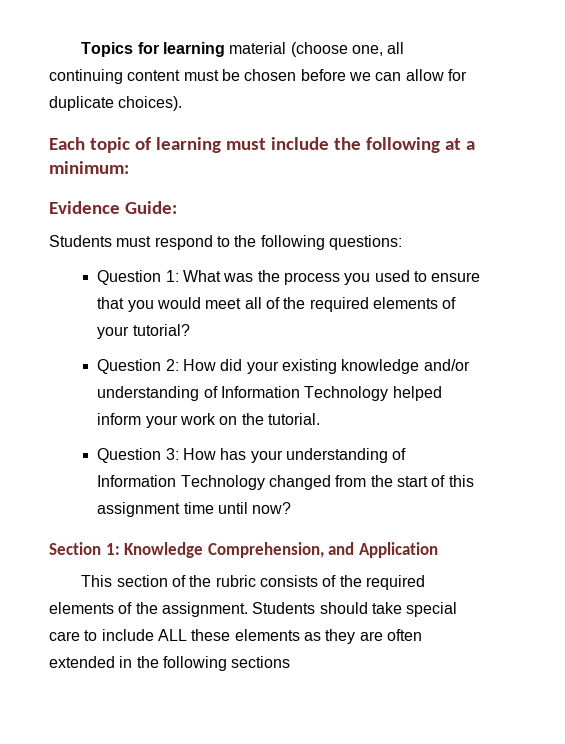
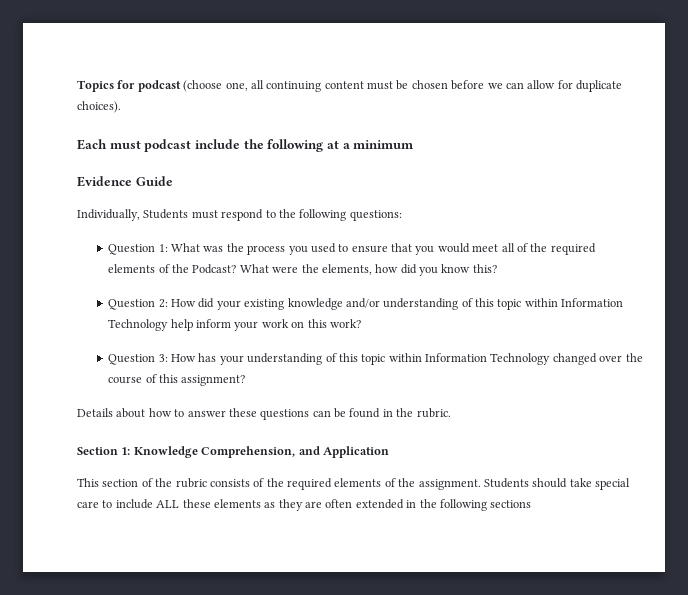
[163,42,287,57] learning material -> [137,80,181,92] podcast
[89,137,266,153] topic of learning must -> [109,139,192,152] must podcast
[49,161,129,174] minimum: -> [353,140,415,149] minimum
[124,201,177,214] Guide: // -> [135,176,173,186] [77,209,140,221] Guide // Individually,
[97,324,190,339] your tutorial? -> [172,264,497,276] the Podcast? What were the elements, how did you know this?
[220,386,442,401] Information Technology helped -> [475,298,624,310] [108,319,193,331] this topic within Information Technology help
[241,413,320,425] the tutorial. -> [307,319,361,328] this work?
[97,475,474,490] [97,502,292,517] Information Technology changed from the start of this assignment time until now? -> [338,353,643,365] [108,374,246,386] [77,408,451,420] this topic within Information Technology changed over the course of this assignment? // Details about how to answer these questions can be found in the rubric.

